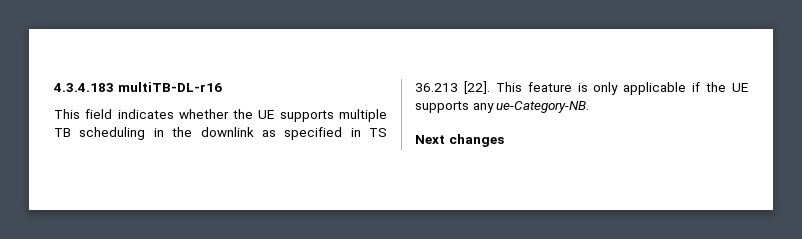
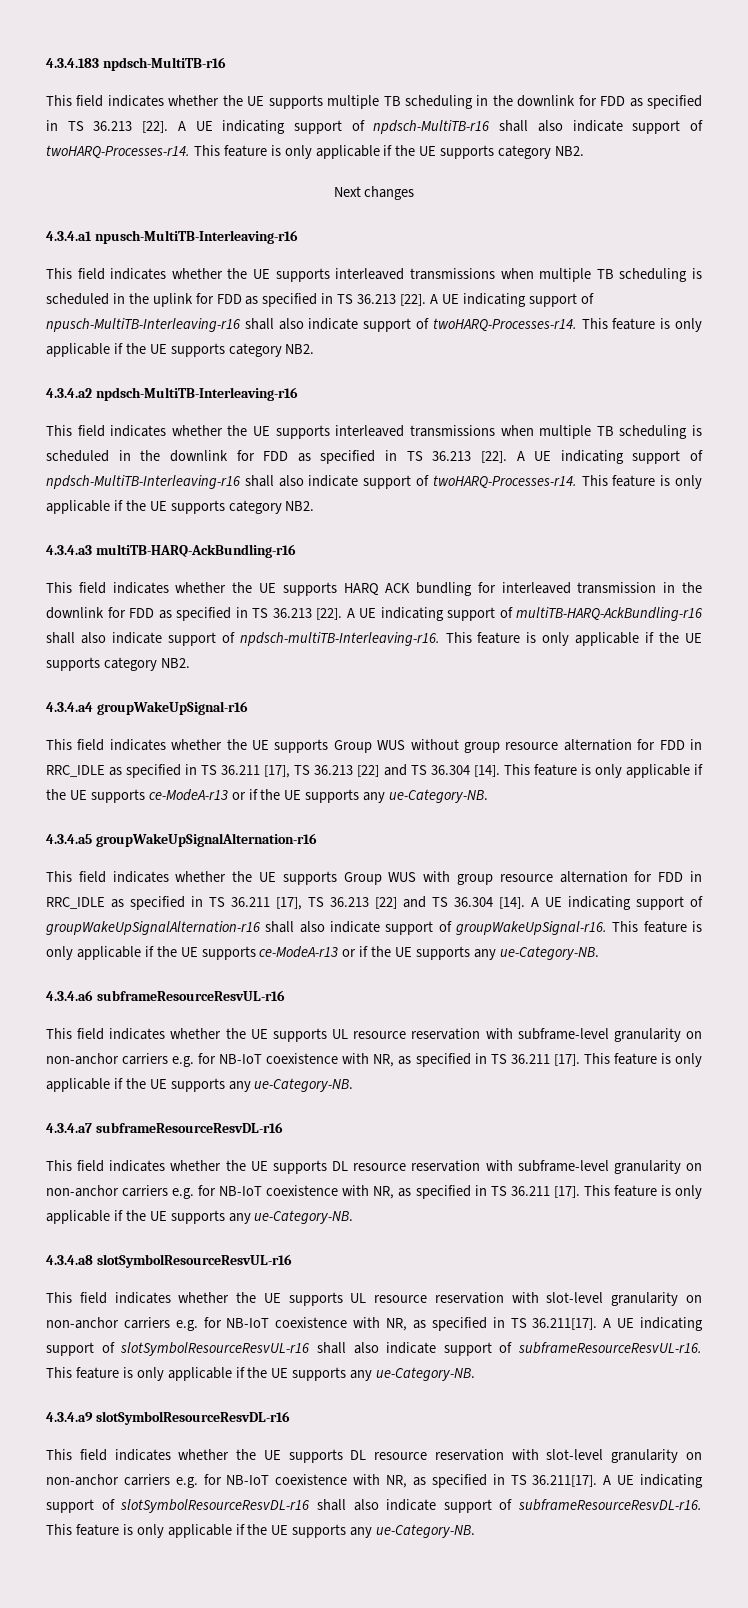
[117,82,222,92] multiTB-DL-r16 -> [102,57,226,71] npdsch-MultiTB-r16
[261,127,387,140] [415,81,490,94] as specified in TS 36.213 [22]. -> [578,95,702,109] [46,120,703,134] [46,145,585,159] [333,186,415,200] [46,230,298,244] [46,268,703,282] [46,293,594,307] [46,318,702,332] [46,343,315,357] [46,387,298,401] [46,425,703,439] [46,450,703,464] [46,475,702,489] [46,500,315,514] [46,544,296,558] [46,582,703,596] [46,607,703,621] [46,632,702,646] [46,657,190,671] [46,701,248,715] [46,739,702,753] [46,764,703,778] [46,789,489,803] [46,833,317,847] [46,871,702,885] [46,896,703,910] [46,921,703,935] [46,946,599,960] [46,990,285,1001] [46,1028,702,1042] [46,1053,580,1067] for FDD as specified in TS 36.213 [22]. A UE indicating support of npdsch-MultiTB-r16 shall also indicate support of twoHARQ-Processes-r14. This feature is only applicable if the UE supports category NB2. // Next changes // 4.3.4.a1 npusch-MultiTB-Interleaving-r16 // This field indicates whether the UE supports interleaved transmissions when multiple TB scheduling is scheduled in the uplink for FDD as specified in TS 36.213 [22]. A UE indicating support of npusch-MultiTB-Interleaving-r16 shall also indicate support of twoHARQ-Processes-r14. This feature is only applicable if the UE supports category NB2. // 4.3.4.a2 npdsch-MultiTB-Interleaving-r16 // This field indicates whether the UE supports interleaved transmissions when multiple TB scheduling is scheduled in the downlink for FDD as specified in TS 36.213 [22]. A UE indicating support of npdsch-MultiTB-Interleaving-r16 shall also indicate support of twoHARQ-Processes-r14. This feature is only applicable if the UE supports category NB2. // 4.3.4.a3 multiTB-HARQ-AckBundling-r16 // This field indicates whether the UE supports HARQ ACK bundling for interleaved transmission in the downlink for FDD as specified in TS 36.213 [22]. A UE indicating support of multiTB-HARQ-AckBundling-r16 shall also indicate support of npdsch-multiTB-Interleaving-r16. This feature is only applicable if the UE supports category NB2. // 4.3.4.a4 groupWakeUpSignal-r16 // This field indicates whether the UE supports Group WUS without group resource alternation for FDD in RRC_IDLE as specified in TS 36.211 [17], TS 36.213 [22] and TS 36.304 [14]. This feature is only applicable if the UE supports ce-ModeA-r13 or if the UE supports any ue-Category-NB. // 4.3.4.a5 groupWakeUpSignalAlternation-r16 // This field indicates whether the UE supports Group WUS with group resource alternation for FDD in RRC_IDLE as specified in TS 36.211 [17], TS 36.213 [22] and TS 36.304 [14]. A UE indicating support of groupWakeUpSignalAlternation-r16 shall also indicate support of groupWakeUpSignal-r16. This feature is only applicable if the UE supports ce-ModeA-r13 or if the UE supports any ue-Category-NB. // 4.3.4.a6 subframeResourceResvUL-r16 // This field indicates whether the UE supports UL resource reservation with subframe-level granularity on non-anchor carriers e.g. for NB-IoT coexistence with NR, as specified in TS 36.211 [17].
[415,134,504,147] Next changes -> [46,1122,283,1133] [46,1160,702,1174] [46,1185,702,1199] [46,1210,354,1224] [46,1254,292,1268] [46,1292,702,1306] [46,1317,704,1331] [46,1342,702,1356] [46,1367,476,1381] [46,1411,290,1425] [46,1449,702,1463] [46,1474,704,1488] [46,1499,702,1513] [46,1524,476,1538] 4.3.4.a7 subframeResourceResvDL-r16 // This field indicates whether the UE supports DL resource reservation with subframe-level granularity on non-anchor carriers e.g. for NB-IoT coexistence with NR, as specified in TS 36.211 [17]. This feature is only applicable if the UE supports any ue-Category-NB. // 4.3.4.a8 slotSymbolResourceResvUL-r16 // This field indicates whether the UE supports UL resource reservation with slot-level granularity on non-anchor carriers e.g. for NB-IoT coexistence with NR, as specified in TS 36.211[17]. A UE indicating support of slotSymbolResourceResvUL-r16 shall also indicate support of subframeResourceResvUL-r16. This feature is only applicable if the UE supports any ue-Category-NB. // 4.3.4.a9 slotSymbolResourceResvDL-r16 // This field indicates whether the UE supports DL resource reservation with slot-level granularity on non-anchor carriers e.g. for NB-IoT coexistence with NR, as specified in TS 36.211[17]. A UE indicating support of slotSymbolResourceResvDL-r16 shall also indicate support of subframeResourceResvDL-r16. This feature is only applicable if the UE supports any ue-Category-NB.

